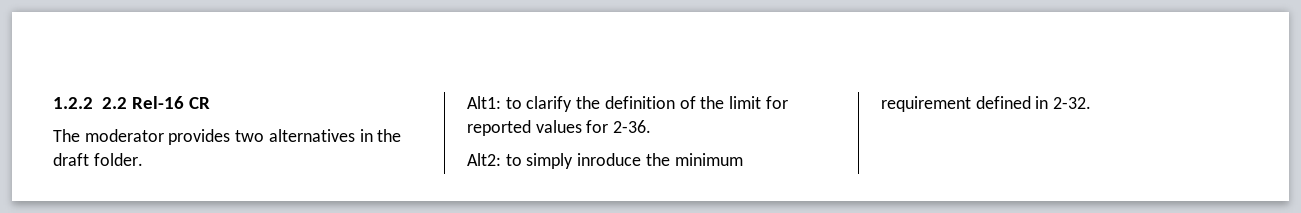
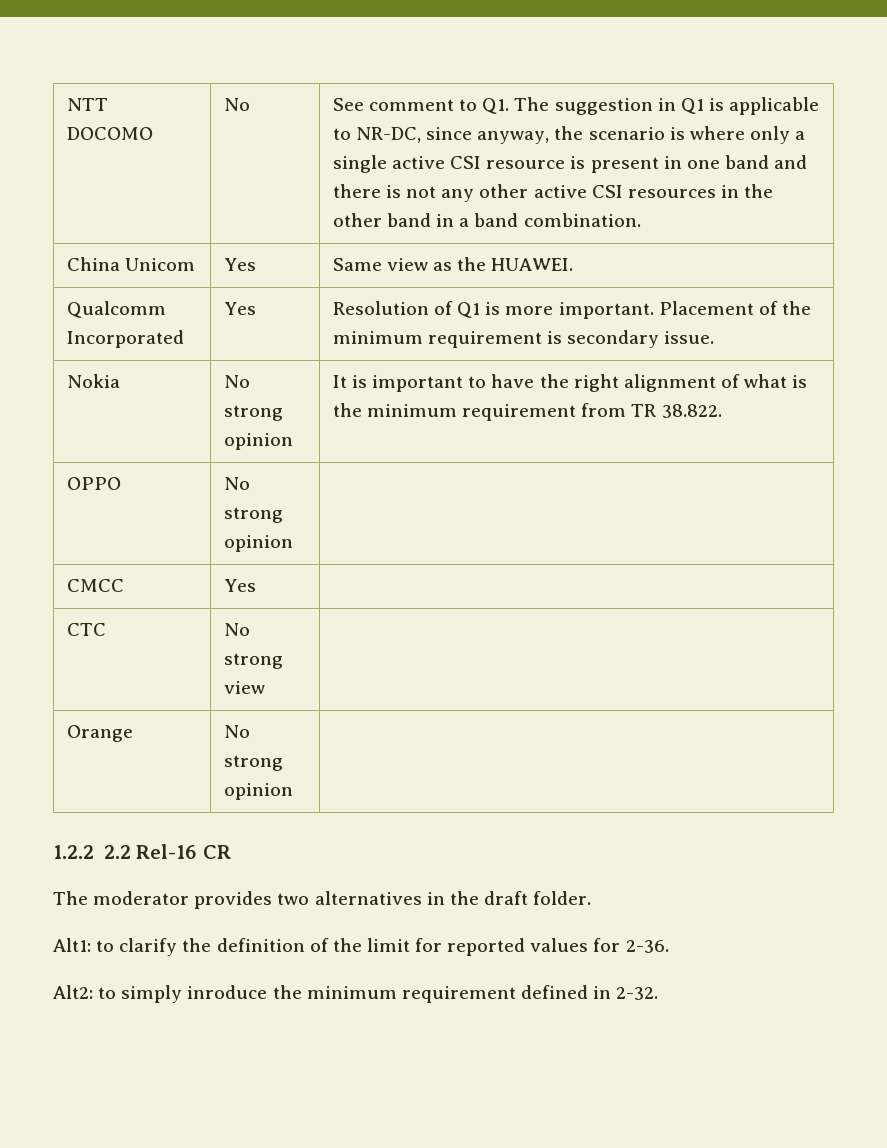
(53, 103) none -> [66,98,108,111] [66,127,153,140] [223,98,250,111] [332,97,820,115] [332,126,806,144] [332,155,808,173] [332,184,774,202] [332,213,641,227] [66,257,195,271] [223,258,256,271] [332,257,574,271] [66,301,166,318] [66,330,184,348] [223,302,256,315] [332,301,811,319] [332,330,715,348] [66,374,120,388] [223,375,250,388] [223,405,283,421] [223,433,293,450] [332,374,808,392] [332,403,722,421] [66,477,121,490] [223,477,250,490] [223,507,283,523] [223,535,293,552] [66,579,124,592] [223,579,256,592] [66,623,106,636] [223,623,250,636] [223,653,283,669] [223,681,265,694] [66,725,133,742] [223,725,250,738] [223,755,283,771] [223,783,293,800] NTT DOCOMO | No | See comment to Q1. The suggestion in Q1 is applicable to NR-DC, since anyway, the scenario is where only a single active CSI resource is present in one band and there is not any other active CSI resources in the other band in a band combination. // China Unicom | Yes | Same view as the HUAWEI. // Qualcomm Incorporated | Yes | Resolution of Q1 is more important. Placement of the minimum requirement is secondary issue. // Nokia | No strong opinion | It is important to have the right alignment of what is the minimum requirement from TR 38.822. // OPPO | No strong opinion | // CMCC | Yes | // CTC | No strong view | // Orange | No strong opinion | //

